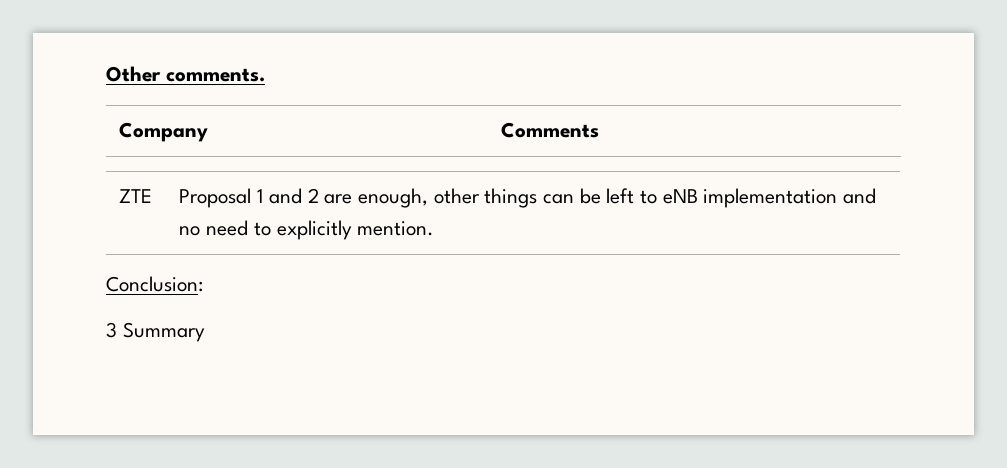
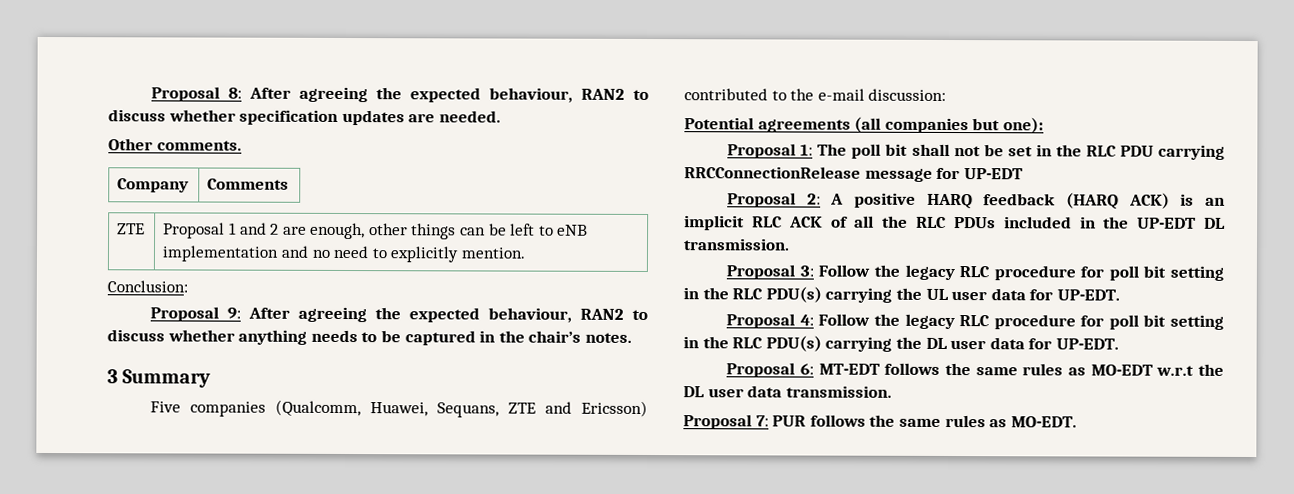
(106, 74) none -> [151,86,649,103] [108,109,501,126] Proposal 8: After agreeing the expected behaviour, RAN2 to discuss whether specification updates are needed. //
[106,322,205,342] 3 Summary -> [150,306,648,323] [107,329,632,346] [107,369,212,388] [150,399,648,418] [684,88,947,101] [684,116,1044,134] [727,143,1225,160] [684,166,1023,182] [727,192,1225,210] [684,215,1226,231] [683,238,790,251] [726,264,1224,281] [683,286,1120,303] [726,313,1224,330] [683,335,1119,352] [726,362,1224,378] [683,385,892,398] [683,414,1077,430] Proposal 9: After agreeing the expected behaviour, RAN2 to discuss whether anything needs to be captured in the chair’s notes. // 3 Summary // Five companies (Qualcomm, Huawei, Sequans, ZTE and Ericsson) contributed to the e-mail discussion: // Potential agreements (all companies but one): // Proposal 1: The poll bit shall not be set in the RLC PDU carrying RRCConnectionRelease message for UP-EDT // Proposal 2: A positive HARQ feedback (HARQ ACK) is an implicit RLC ACK of all the RLC PDUs included in the UP-EDT DL transmission. // Proposal 3: Follow the legacy RLC procedure for poll bit setting in the RLC PDU(s) carrying the UL user data for UP-EDT. // Proposal 4: Follow the legacy RLC procedure for poll bit setting in the RLC PDU(s) carrying the DL user data for UP-EDT. // Proposal 6: MT-EDT follows the same rules as MO-EDT w.r.t the DL user data transmission. // Proposal 7: PUR follows the same rules as MO-EDT.

